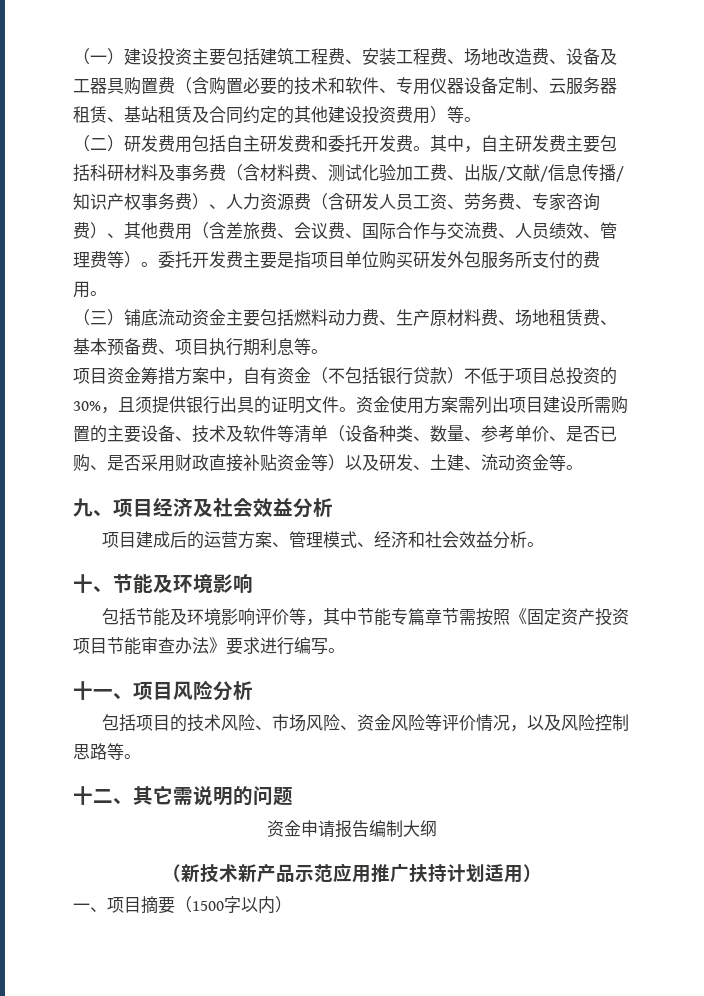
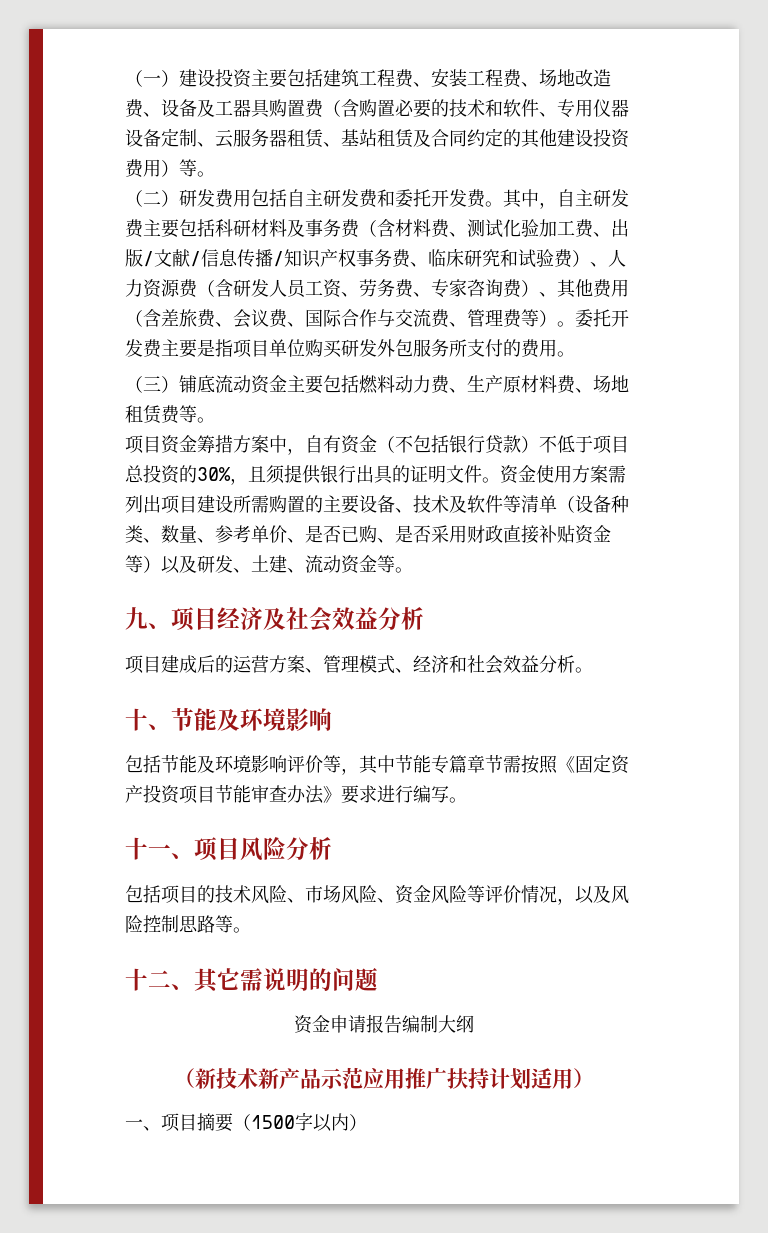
(192, 201) none -> [410,248,573,268] 、临床研究和试验费
[515,222,600,239] 人员绩效、 -> (467, 324) none
[600,320,617,325] [73,338,294,356] 、基本预备费、项目执行期利息 -> (180, 414) none

